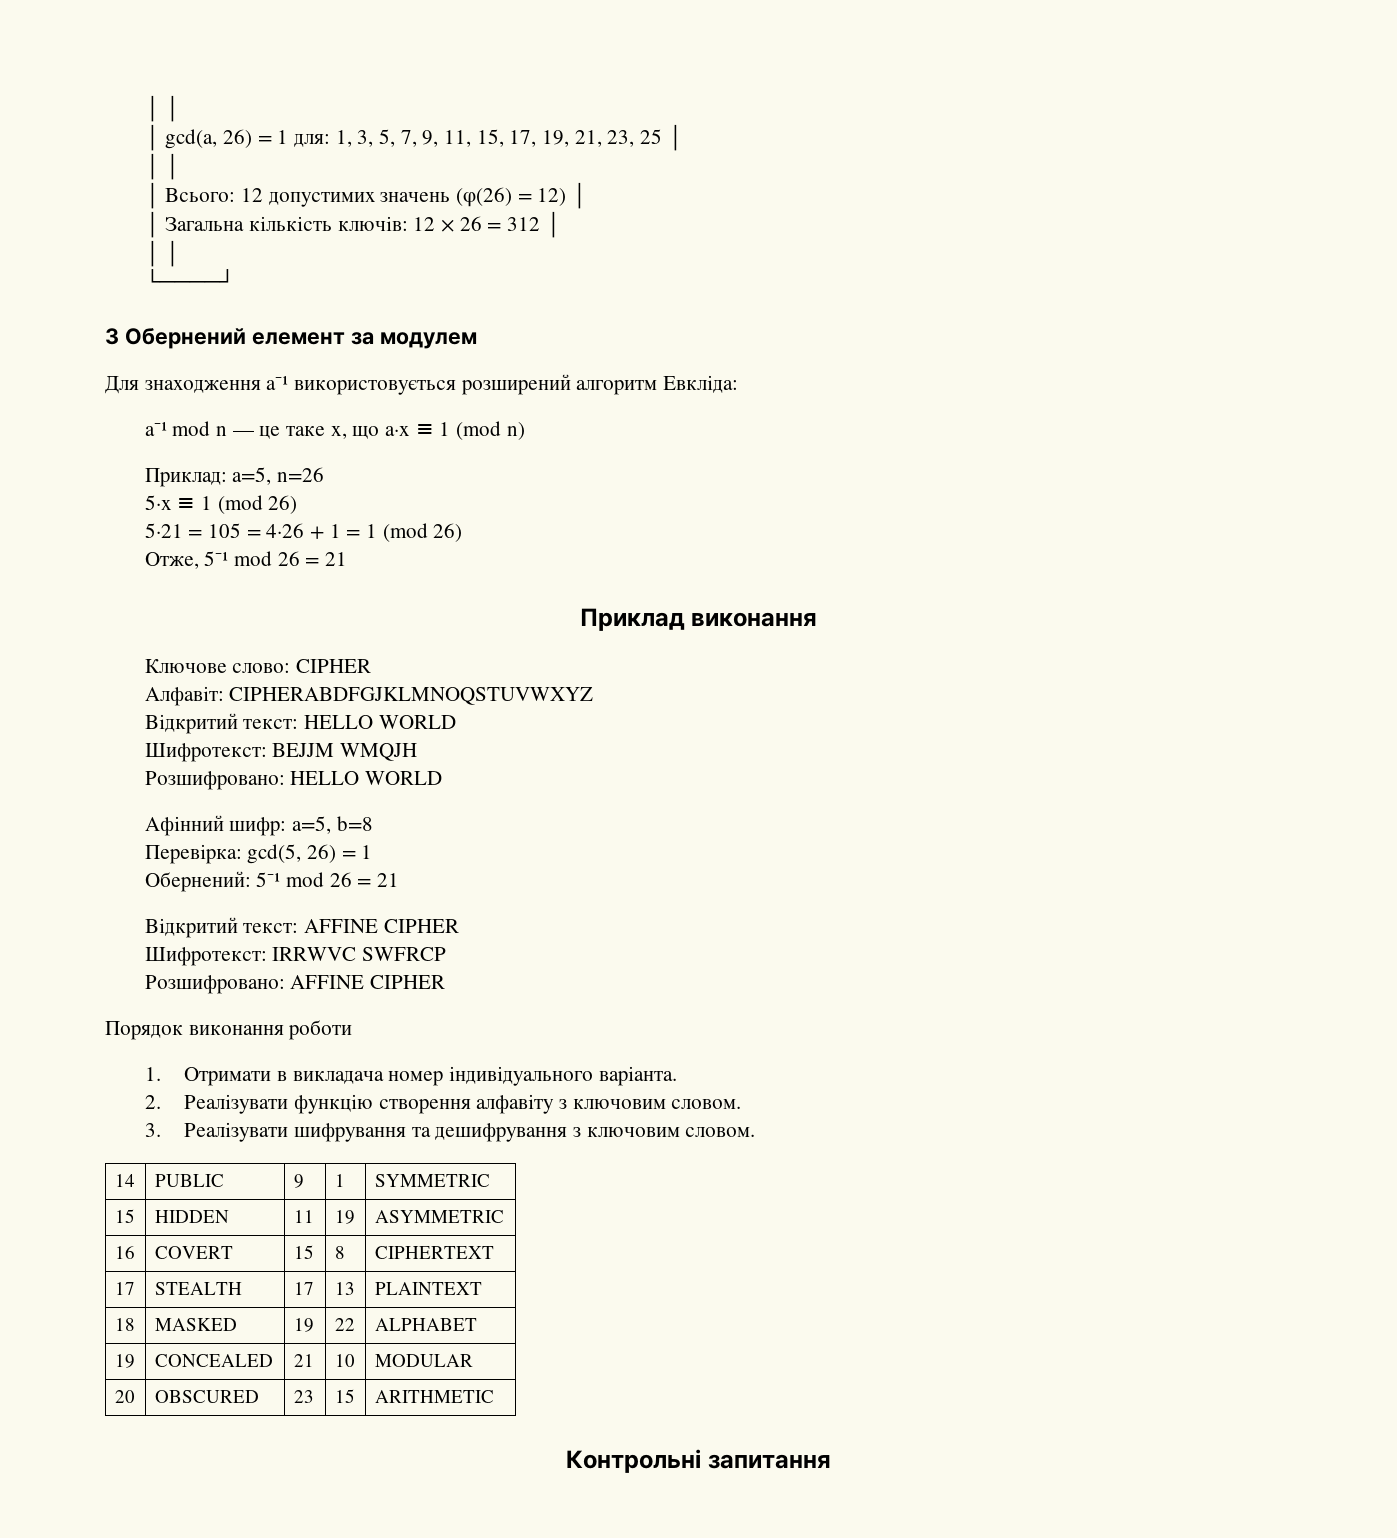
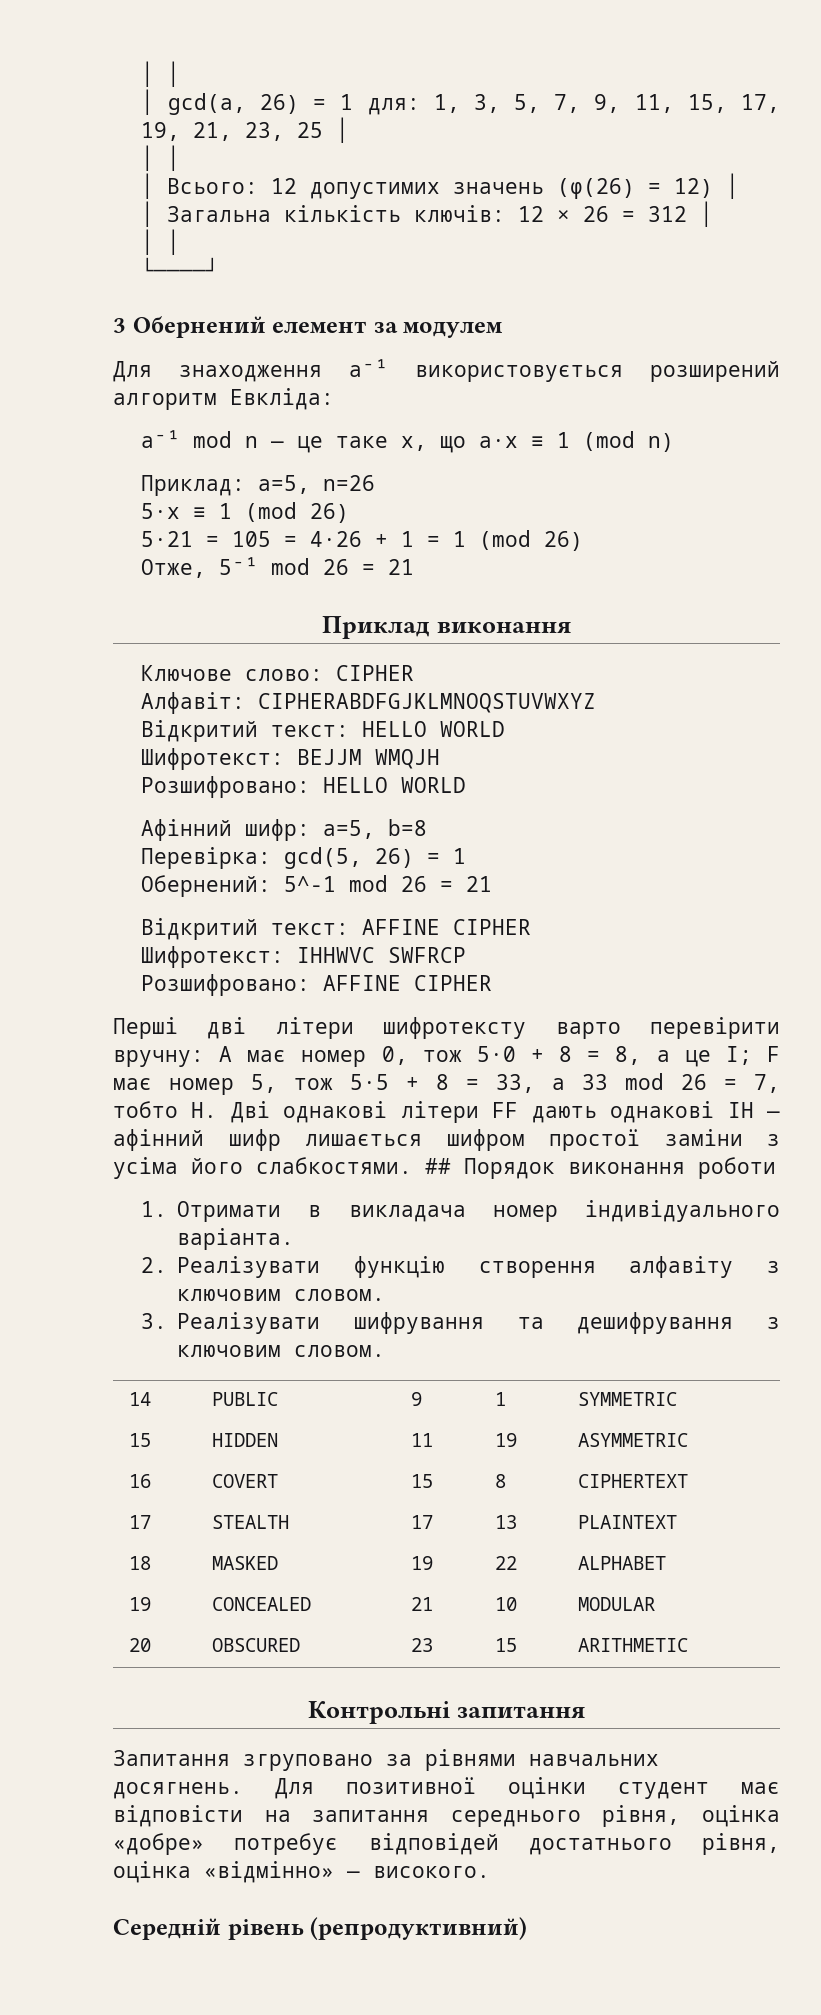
[256,872,281,887] 5⁻¹ -> [283,876,336,892] 5^-1
[272,947,357,961] IRRWVC -> [296,947,375,963] IHHWVC
(445, 982) none -> [113,1017,780,1039] [113,1046,780,1067] [113,1073,780,1095] [113,1101,781,1123] [113,1129,780,1151] [113,1157,451,1179] Перші дві літери шифротексту варто перевірити вручну: A має номер 0, тож 5·0 + 8 = 8, а це I; F має номер 5, тож 5·5 + 8 = 33, а 33 mod 26 = 7, тобто H. Дві однакові літери FF дають однакові IH — афінний шифр лишається шифром простої заміни з усіма його слабкостями. ##
(831, 1461) none -> [113,1749,659,1771] [113,1777,780,1799] [113,1805,781,1827] [113,1833,780,1855] [113,1861,490,1883] [113,1917,528,1940] // Запитання згруповано за рівнями навчальних досягнень. Для позитивної оцінки студент має відповісти на запитання середнього рівня, оцінка «добре» потребує відповідей достатнього рівня, оцінка «відмінно» — високого. // Середній рівень (репродуктивний)

